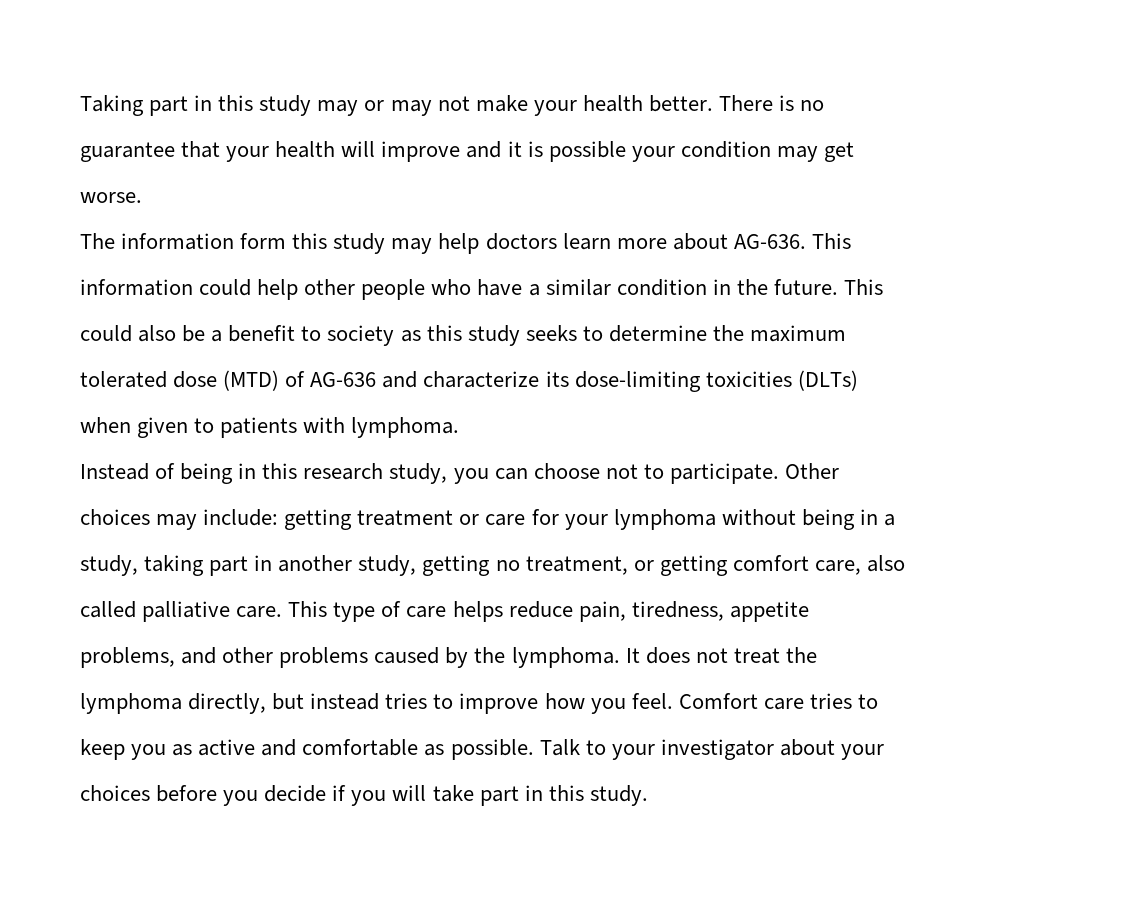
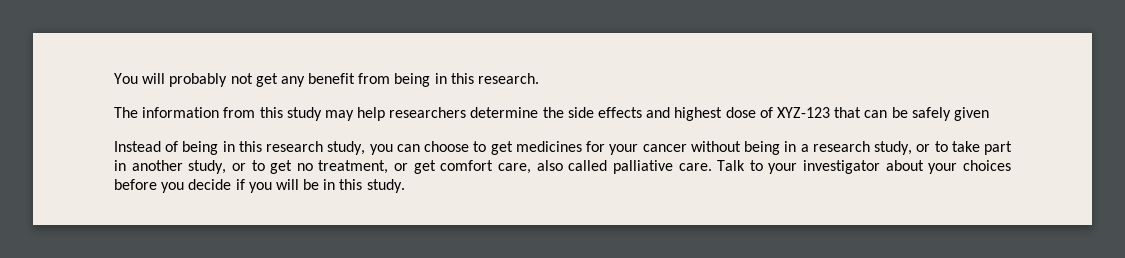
[80,95,825,116] [80,141,854,162] [80,192,142,203] Taking part in this study may or may not make your health better. There is no // guarantee that your health will improve and it is possible your condition may get // worse. -> [114,73,540,87] You will probably not get any benefit from being in this research.
[240,233,287,249] form -> [223,107,256,118] from
[485,233,851,250] [80,279,883,300] [80,325,847,346] [80,370,858,392] [80,417,460,438] doctors learn more about AG-636. This // information could help other people who have a similar condition in the future. This // could also be a benefit to society as this study seeks to determine the maximum // tolerated dose (MTD) of AG-636 and characterize its dose-limiting toxicities (DLTs) // when given to patients with lymphoma. -> [389,107,989,121] researchers determine the side effects and highest dose of XYZ-123 that can be safely given
[605,463,839,484] [80,509,526,530] not to participate. Other // choices may include: getting treatment or care -> [473,141,582,155] to get medicines
[613,509,716,530] lymphoma -> [642,144,687,152] cancer
[80,555,205,576] // study, taking -> [812,141,980,155] research study, or to take
[422,555,491,576] getting -> [231,160,293,174] or to get
[659,555,728,576] getting -> [413,160,436,174] get
(905, 563) // -> (563, 165) none
[288,601,809,622] [80,647,817,668] [80,693,878,714] [80,739,534,760] This type of care helps reduce pain, tiredness, appetite // problems, and other problems caused by the lymphoma. It does not treat the // lymphoma directly, but instead tries to improve how you feel. Comfort care tries to // keep you as active and comfortable as possible. -> (712, 167) none
(884, 752) // -> (958, 168) none
[432,785,519,806] take part -> [303,179,320,190] be

